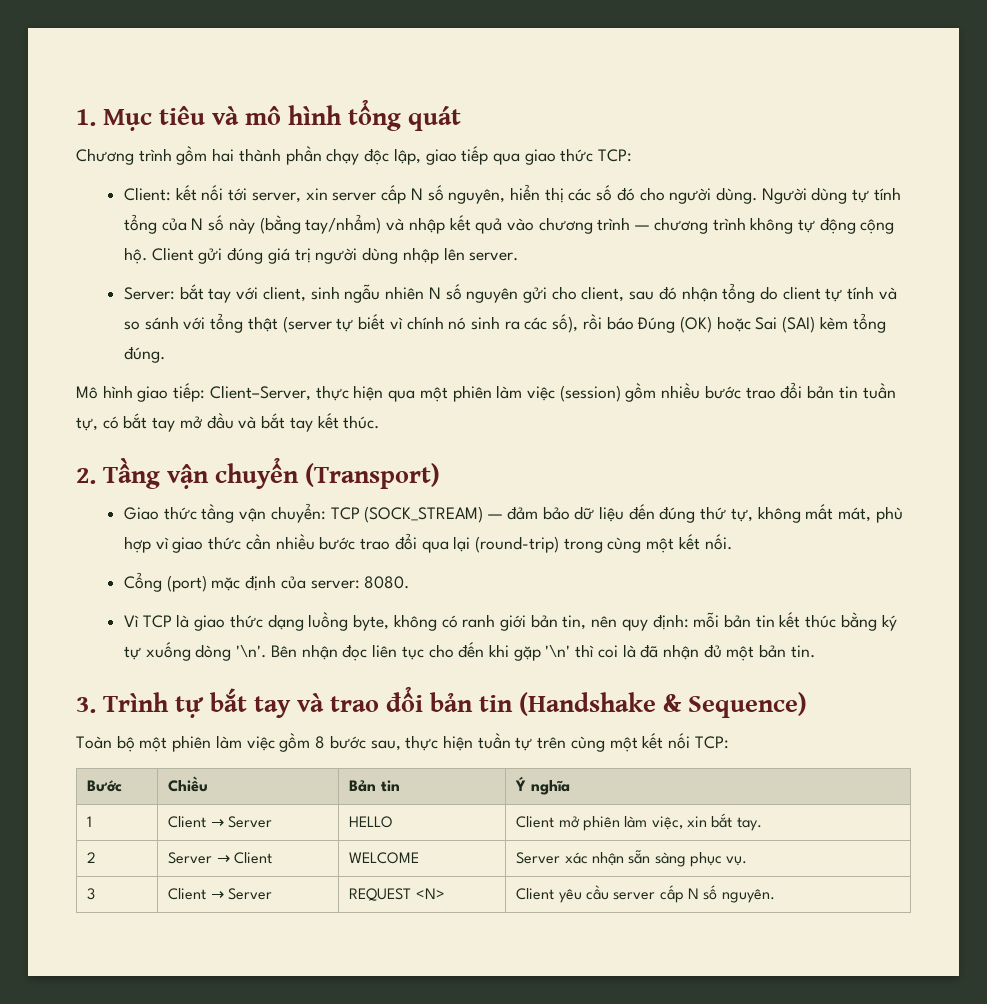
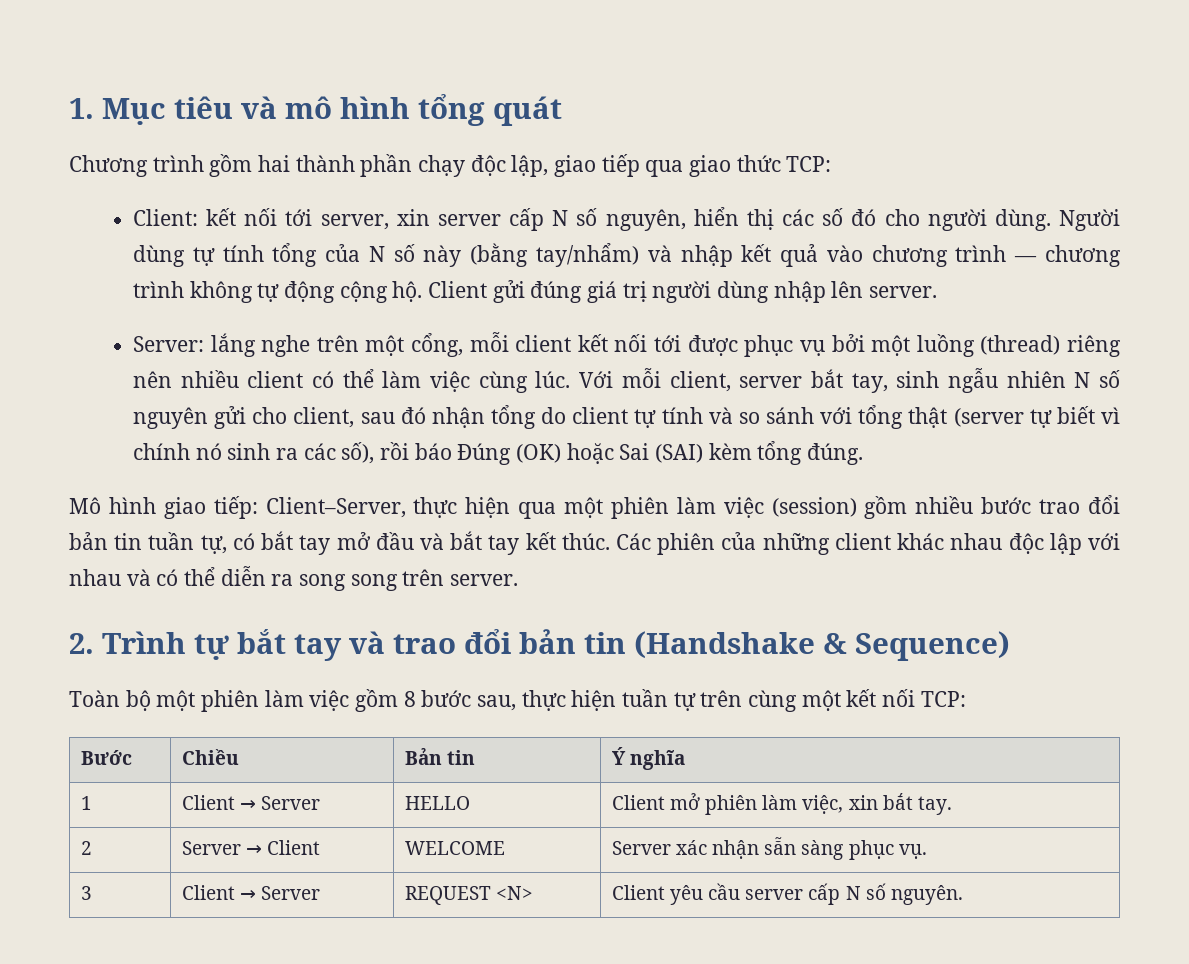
[179,284,306,303] bắt tay với client, -> [210,332,1121,357] [132,368,888,393] lắng nghe trên một cổng, mỗi client kết nối tới được phục vụ bởi một luồng (thread) riêng nên nhiều client có thể làm việc cùng lúc. Với mỗi client, server bắt tay,
[76,457,441,489] [123,503,903,523] [123,533,732,553] [123,572,410,592] [123,612,897,631] [123,642,815,661] [76,697,96,713] // 2. Tầng vận chuyển (Transport) // Giao thức tầng vận chuyển: TCP (SOCK_STREAM) — đảm bảo dữ liệu đến đúng thứ tự, không mất mát, phù hợp vì giao thức cần nhiều bước trao đổi qua lại (round-trip) trong cùng một kết nối. // Cổng (port) mặc định của server: 8080. // Vì TCP là giao thức dạng luồng byte, không có ranh giới bản tin, nên quy định: mỗi bản tin kết thúc bằng ký tự xuống dòng '\n'. Bên nhận đọc liên tục cho đến khi gặp '\n' thì coi là đã nhận đủ một bản tin. // 3. -> [616,532,1121,555] [69,566,519,591] [69,633,94,654] Các phiên của những client khác nhau độc lập với nhau và có thể diễn ra song song trên server. // 2.

